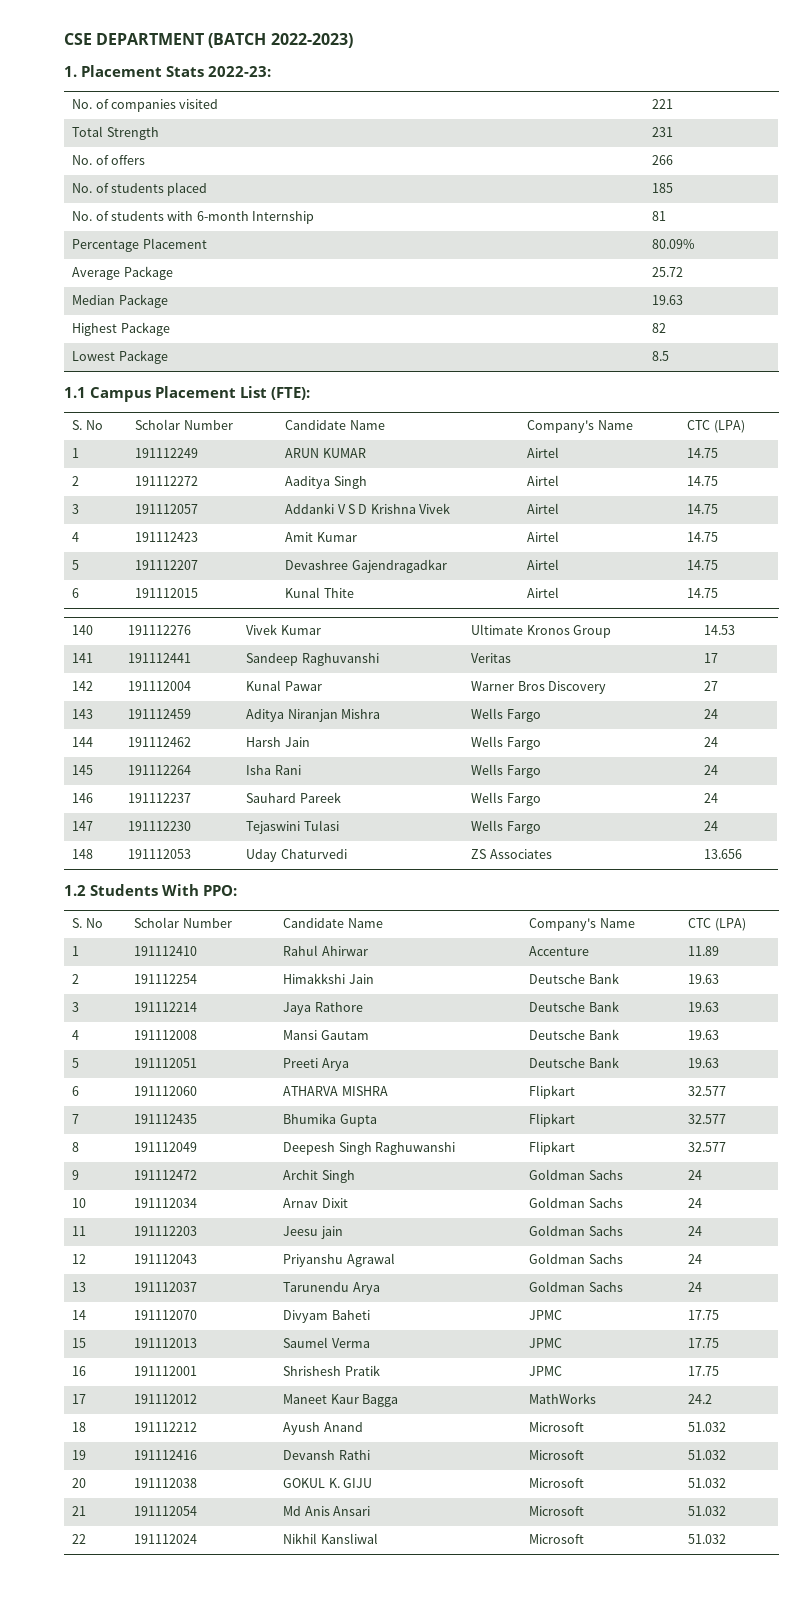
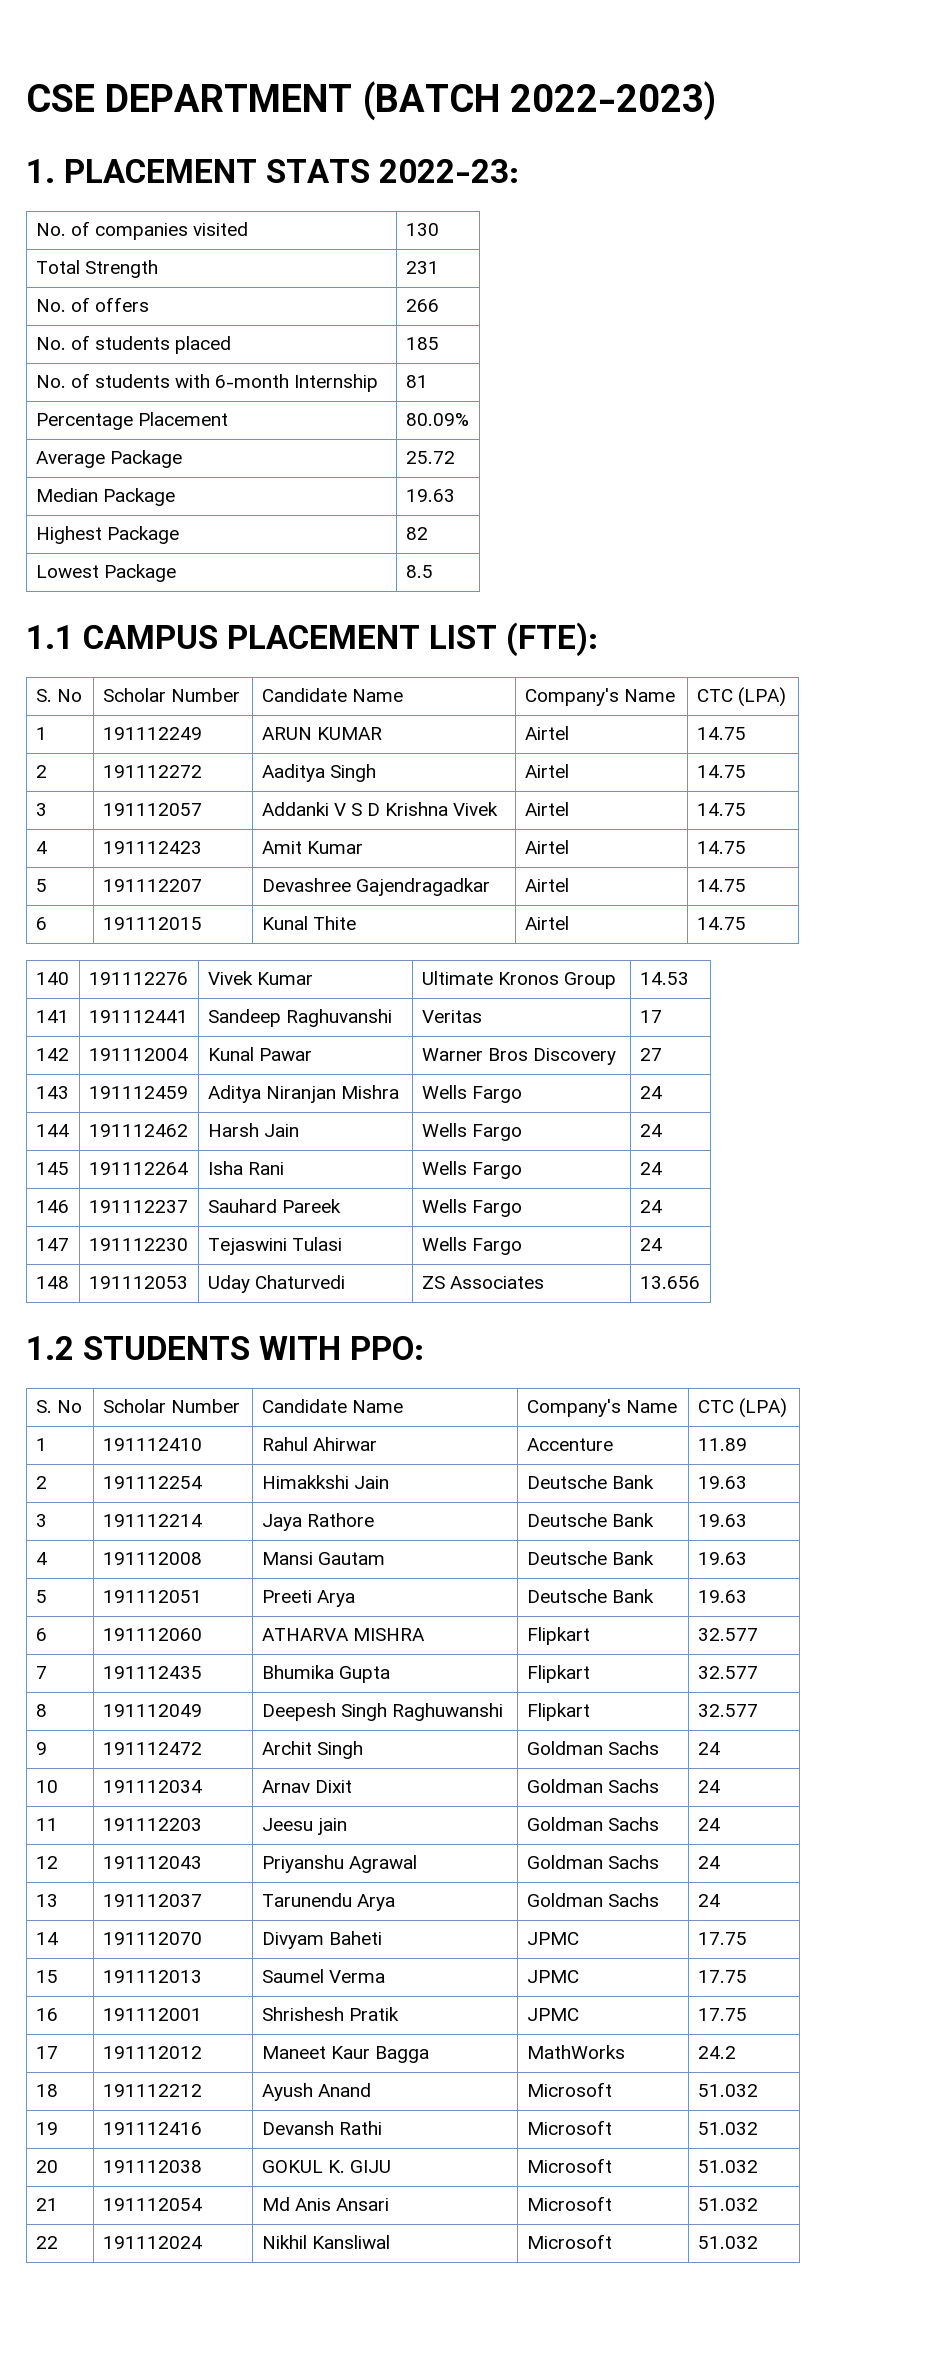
[81,65,205,77] Placement Stats -> [63,159,370,183] PLACEMENT STATS
[652,99,674,109] 221 -> [405,223,439,236] 130
[90,386,268,402] Campus Placement List -> [82,625,497,649] CAMPUS PLACEMENT LIST
[90,884,200,896] Students With -> [82,1336,341,1360] STUDENTS WITH

